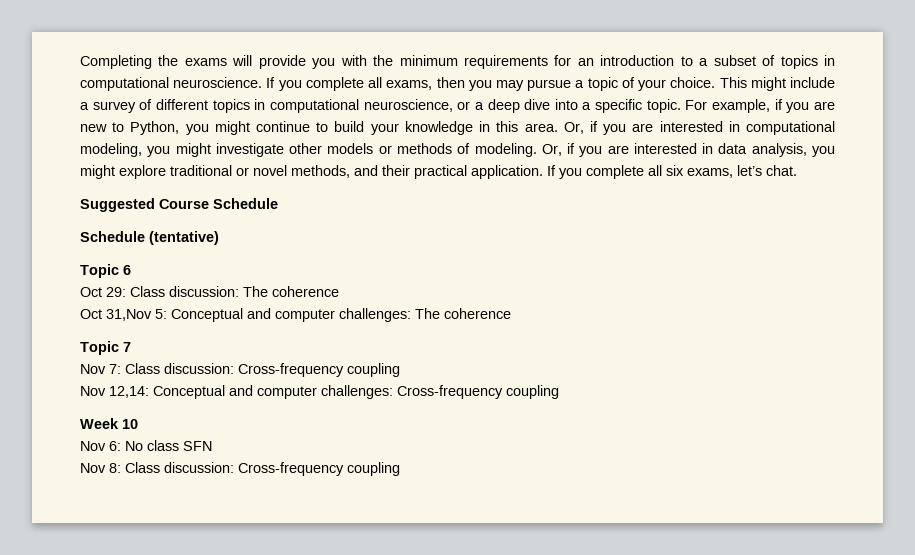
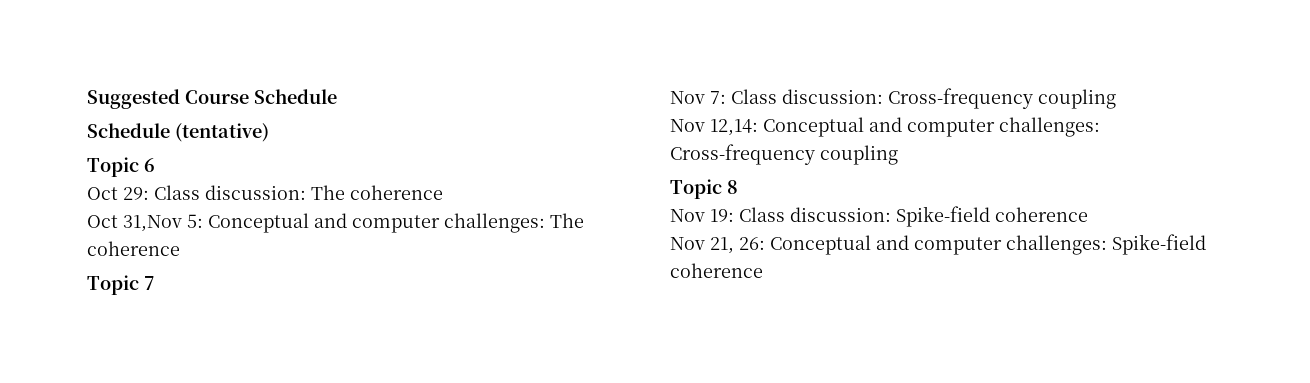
[80,55,836,69] [80,77,835,91] [80,99,835,113] [80,121,836,135] [80,143,836,157] [80,165,797,179] Completing the exams will provide you with the minimum requirements for an introduction to a subset of topics in computational neuroscience. If you complete all exams, then you may pursue a topic of your choice. This might include a survey of different topics in computational neuroscience, or a deep dive into a specific topic. For example, if you are new to Python, you might continue to build your knowledge in this area. Or, if you are interested in computational modeling, you might investigate other models or methods of modeling. Or, if you are interested in data analysis, you might explore traditional or novel methods, and their practical application. If you complete all six exams, let’s chat. // -> (87, 99) none
[80,418,138,429] [80,440,212,451] [80,462,400,476] Week 10 // Nov 6: No class SFN // Nov 8: Class discussion: Cross-frequency coupling -> [670,179,738,199] [670,206,1088,227] [670,234,1206,255] [670,263,763,278] Topic 8 // Nov 19: Class discussion: Spike-field coherence // Nov 21, 26: Conceptual and computer challenges: Spike-field coherence

